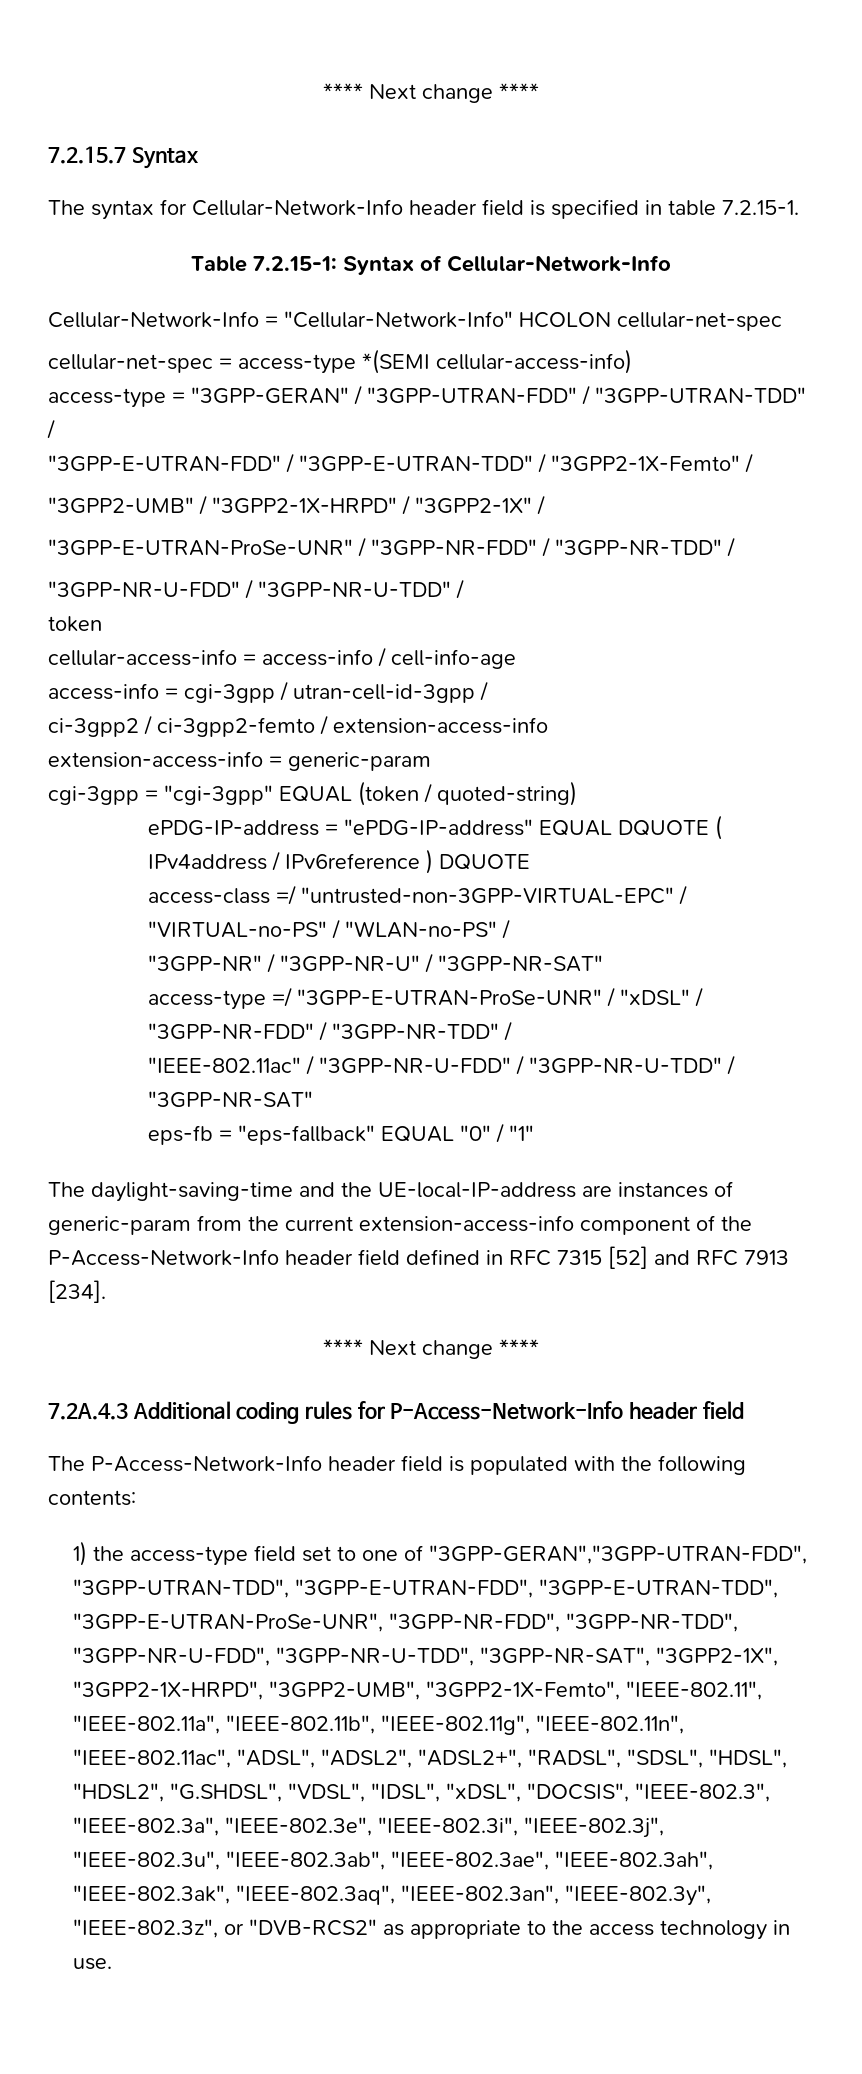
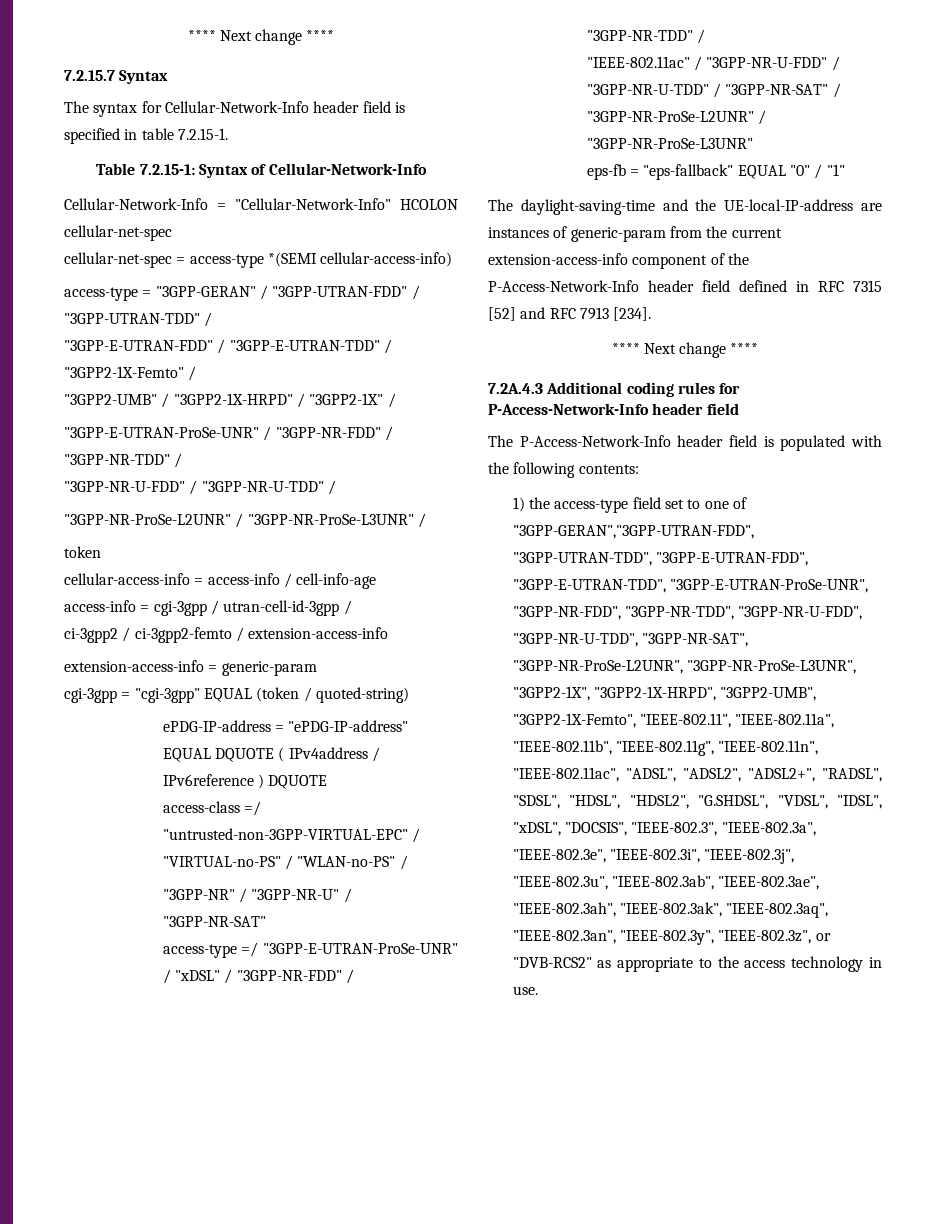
(464, 589) none -> [64,513,426,528] // "3GPP-NR-ProSe-L2UNR" / "3GPP-NR-ProSe-L3UNR" /
(313, 1099) none -> [832,83,841,98] [586,110,767,125] [586,138,753,149] / "3GPP-NR-ProSe-L2UNR" / "3GPP-NR-ProSe-L3UNR"
(650, 1656) none -> [512,660,857,674] "3GPP-NR-ProSe-L2UNR", "3GPP-NR-ProSe-L3UNR",

